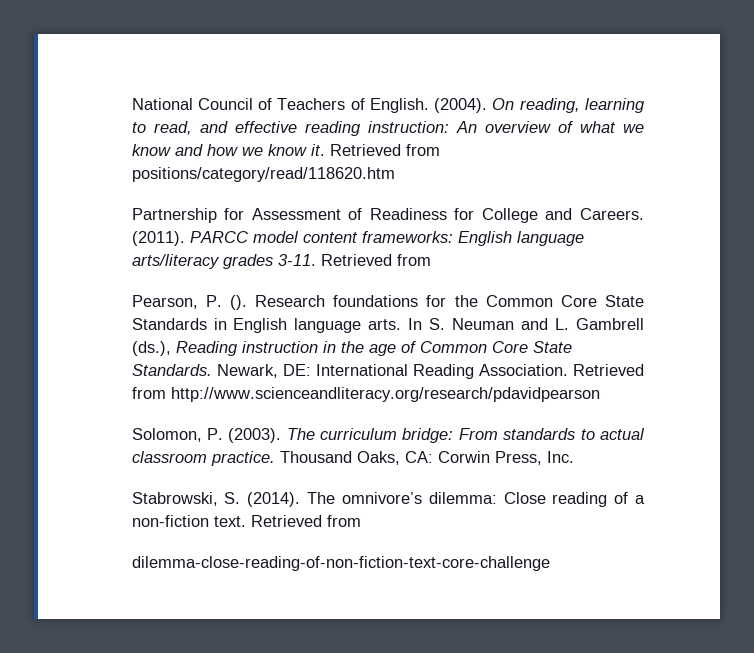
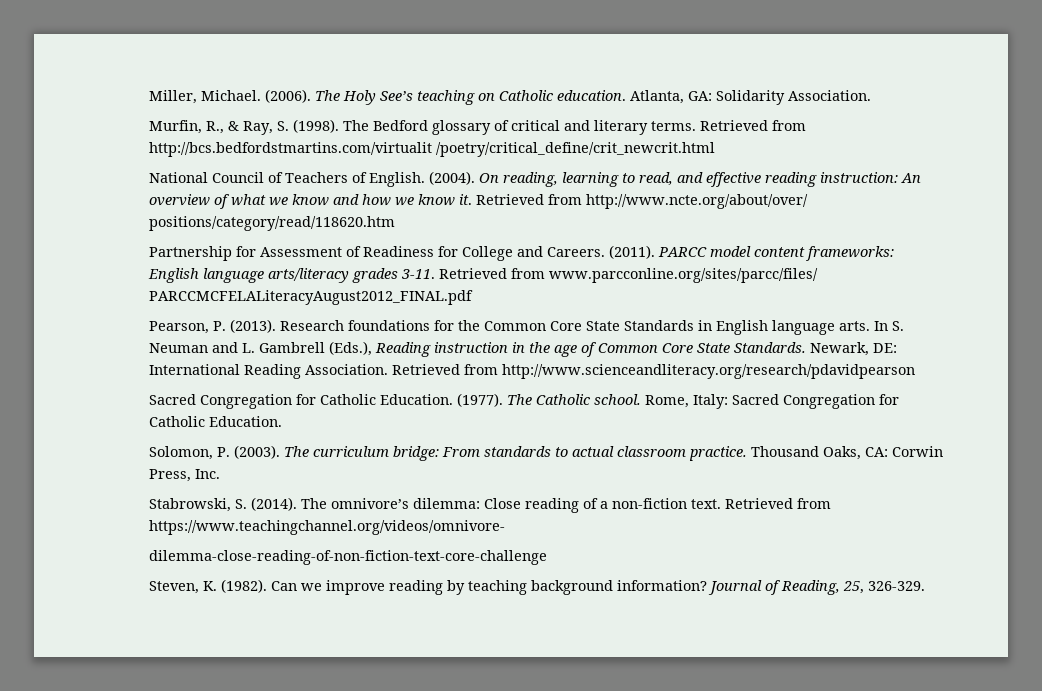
(131, 104) none -> [148,89,871,105] [148,119,806,135] [148,142,715,157] Miller, Michael. (2006). The Holy See’s teaching on Catholic education. Atlanta, GA: Solidarity Association. // Murfin, R., & Ray, S. (1998). The Bedford glossary of critical and literary terms. Retrieved from http://bcs.bedfordstmartins.com/virtualit /poetry/critical_define/crit_newcrit.html //
(440, 150) none -> [585,194,808,209] http://www.ncte.org/about/over/
(431, 260) none -> [548,268,818,283] [148,290,473,305] www.parcconline.org/sites/parcc/files/ PARCCMCFELALiteracyAugust2012_FINAL.pdf
[229,295,247,310] (). -> [229,319,276,333] (2013).
[131,341,171,356] (ds.), -> [328,341,372,356] (Eds.),
(600, 394) none -> [148,393,899,409] [148,416,282,427] // Sacred Congregation for Catholic Education. (1977). The Catholic school. Rome, Italy: Sacred Congregation for Catholic Education.
(361, 521) none -> [148,520,505,535] https://www.teachingchannel.org/videos/omnivore-
(550, 563) none -> [148,579,925,595] // Steven, K. (1982). Can we improve reading by teaching background information? Journal of Reading, 25, 326-329.

